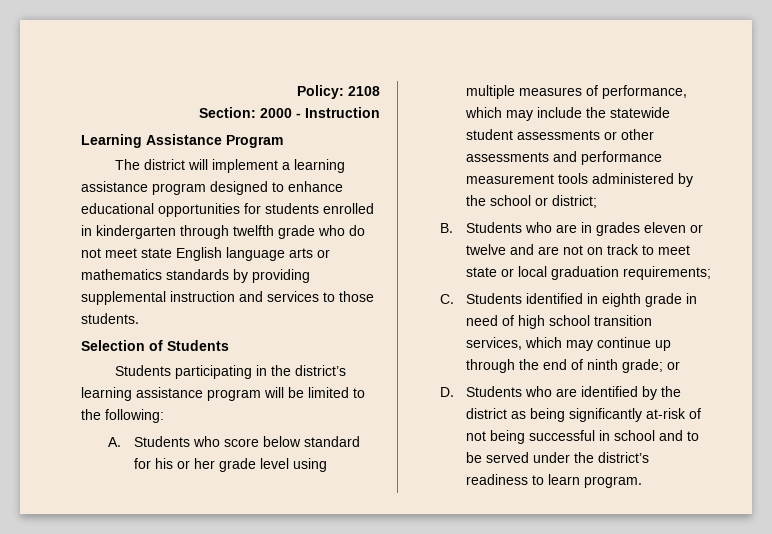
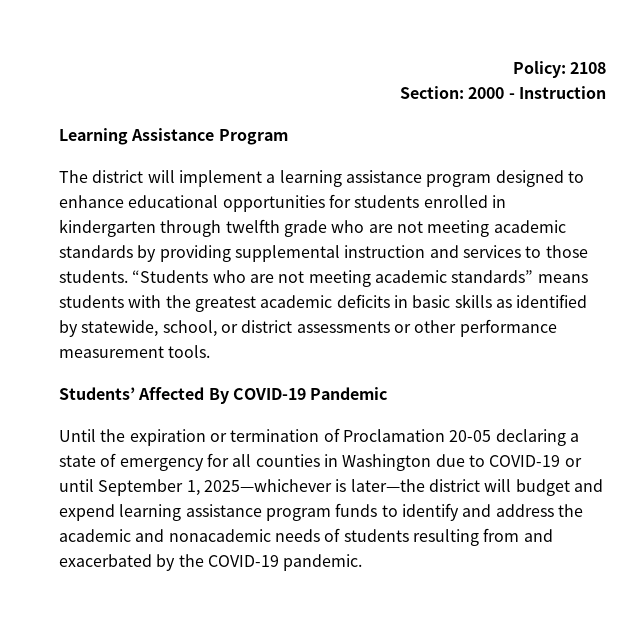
[349,225,365,236] [81,247,330,261] [81,269,162,280] do not meet state English language arts or mathematics -> [368,220,566,237] are not meeting academic
[81,340,229,351] [114,365,346,379] [81,387,365,401] [81,409,164,423] [107,436,361,447] [134,458,328,472] [466,85,688,99] [465,107,671,121] [466,129,655,140] [466,151,663,165] [466,173,694,187] [466,195,598,208] [439,222,704,236] [466,244,691,255] [466,266,712,280] [439,293,698,307] [466,315,653,329] [466,337,672,351] [466,359,681,373] [439,386,682,400] [466,408,702,422] [466,430,700,444] [466,452,650,463] [466,474,643,488] // Selection of Students // Students participating in the district’s learning assistance program will be limited to the following: // A. Students who score below standard for his or her grade level using multiple measures of performance, which may include the statewide student assessments or other assessments and performance measurement tools administered by the school or district; // B. Students who are in grades eleven or twelve and are not on track to meet state or local graduation requirements; // C. Students identified in eighth grade in need of high school transition services, which may continue up through the end of ninth grade; or // D. Students who are identified by the district as being significantly at-risk of not being successful in school and to be served under the district’s readiness to learn program. -> [132,270,588,287] [59,294,588,312] [59,319,557,337] [59,345,211,358] [59,387,388,404] [59,428,579,446] [59,453,582,471] [59,479,603,496] [59,503,583,521] [59,528,553,546] [59,554,363,571] “Students who are not meeting academic standards” means students with the greatest academic deficits in basic skills as identified by statewide, school, or district assessments or other performance measurement tools. // Students’ Affected By COVID-19 Pandemic // Until the expiration or termination of Proclamation 20-05 declaring a state of emergency for all counties in Washington due to COVID-19 or until September 1, 2025—whichever is later—the district will budget and expend learning assistance program funds to identify and address the academic and nonacademic needs of students resulting from and exacerbated by the COVID-19 pandemic.

